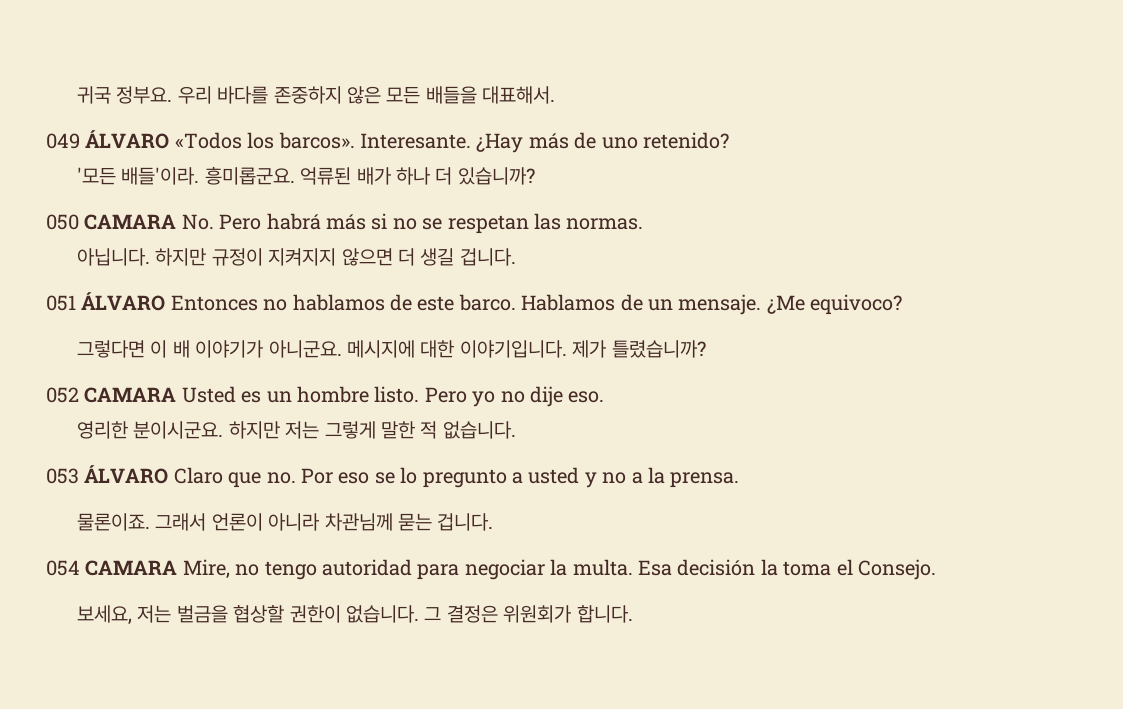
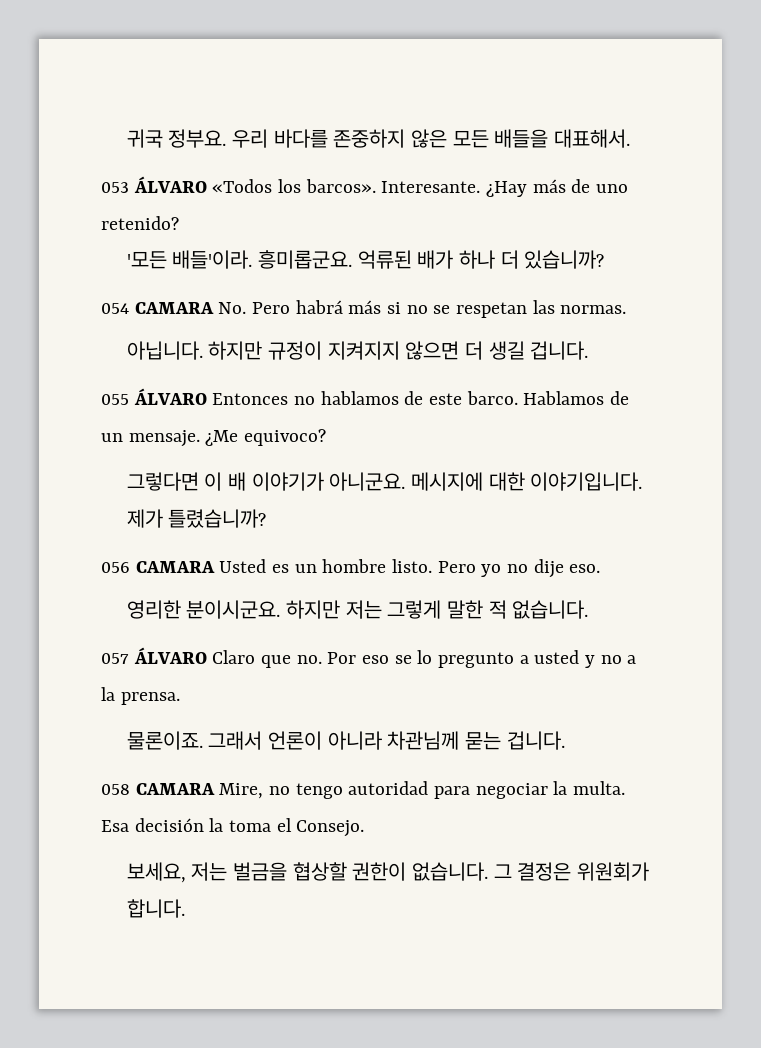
[46,133,80,149] 049 -> [101,182,129,193] 053
[46,214,79,230] 050 -> [101,303,129,314] 054
[46,295,76,311] 051 -> [101,394,129,405] 055
[46,387,79,403] 052 -> [101,562,130,573] 056
[46,468,79,484] 053 -> [101,653,129,664] 057
[46,560,80,576] 054 -> [101,784,130,795] 058

